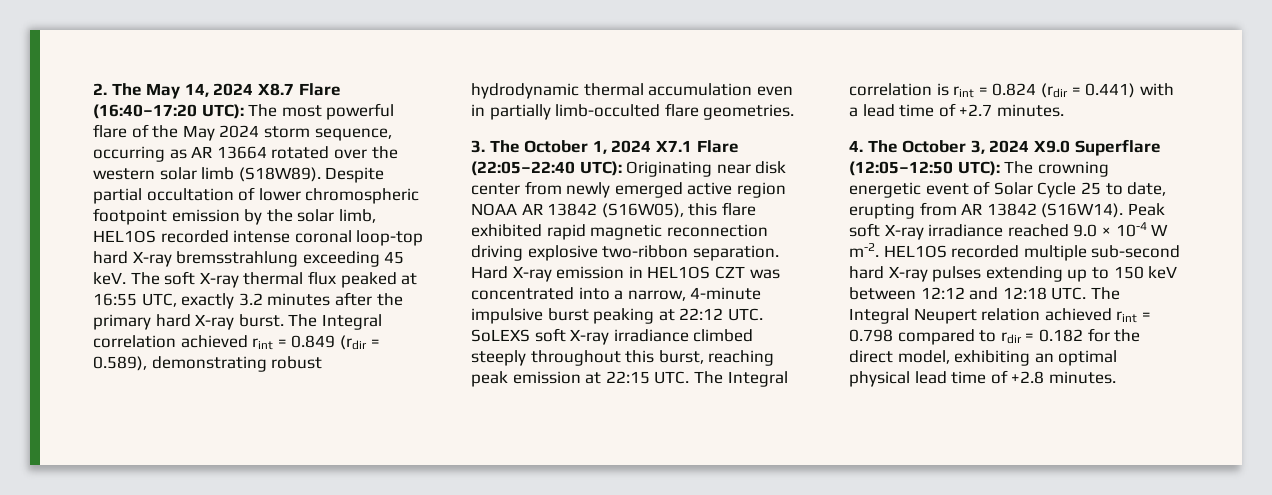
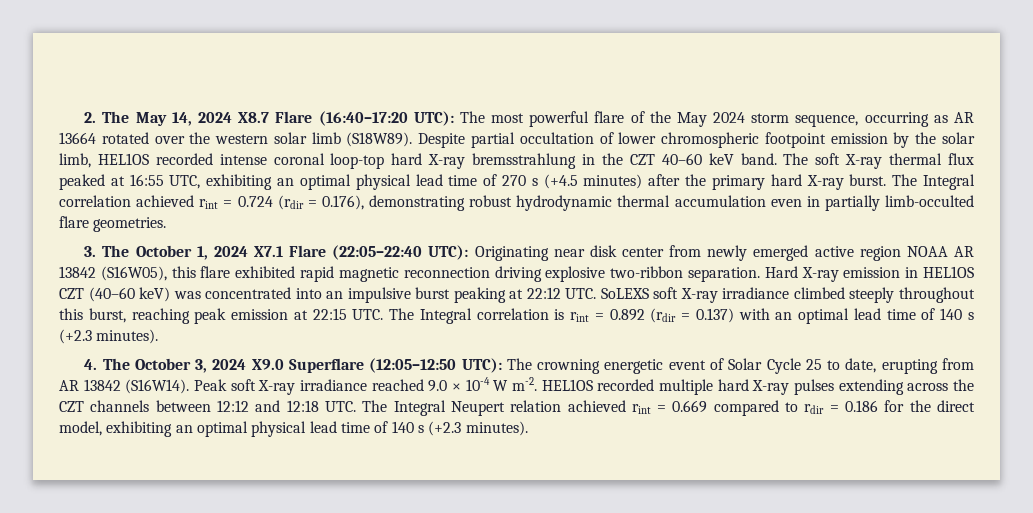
[302,251,405,267] [93,272,126,285] exceeding 45 keV. -> [582,153,777,165] in the CZT 40–60 keV band.
[181,293,331,309] exactly 3.2 minutes -> [206,174,643,190] exhibiting an optimal physical lead time of 270 s (+4.5 minutes)
[291,335,380,350] [93,356,147,371] 0.849 (rdir = 0.589), -> [237,195,364,210] 0.724 (rdir = 0.176),
(745, 272) none -> [88,287,171,302] (40–60 keV)
[614,287,762,301] a narrow, 4-minute -> [326,291,344,299] an
[992,83,1174,98] [849,103,1064,117] 0.824 (rdir = 0.441) with a lead time of +2.7 minutes. -> [609,308,974,324] [59,329,159,344] 0.892 (rdir = 0.137) with an optimal lead time of 140 s (+2.3 minutes).
[1091,245,1181,258] sub-second -> (713, 387) none
[1067,266,1178,282] up to 150 keV -> [907,379,974,391] [59,400,150,412] across the CZT channels
[849,329,893,342] 0.798 -> [672,400,708,413] 0.669
[1038,329,1083,342] 0.182 -> [845,400,879,412] 0.186
[1011,371,1116,384] +2.8 minutes. -> [391,421,528,436] 140 s (+2.3 minutes).

